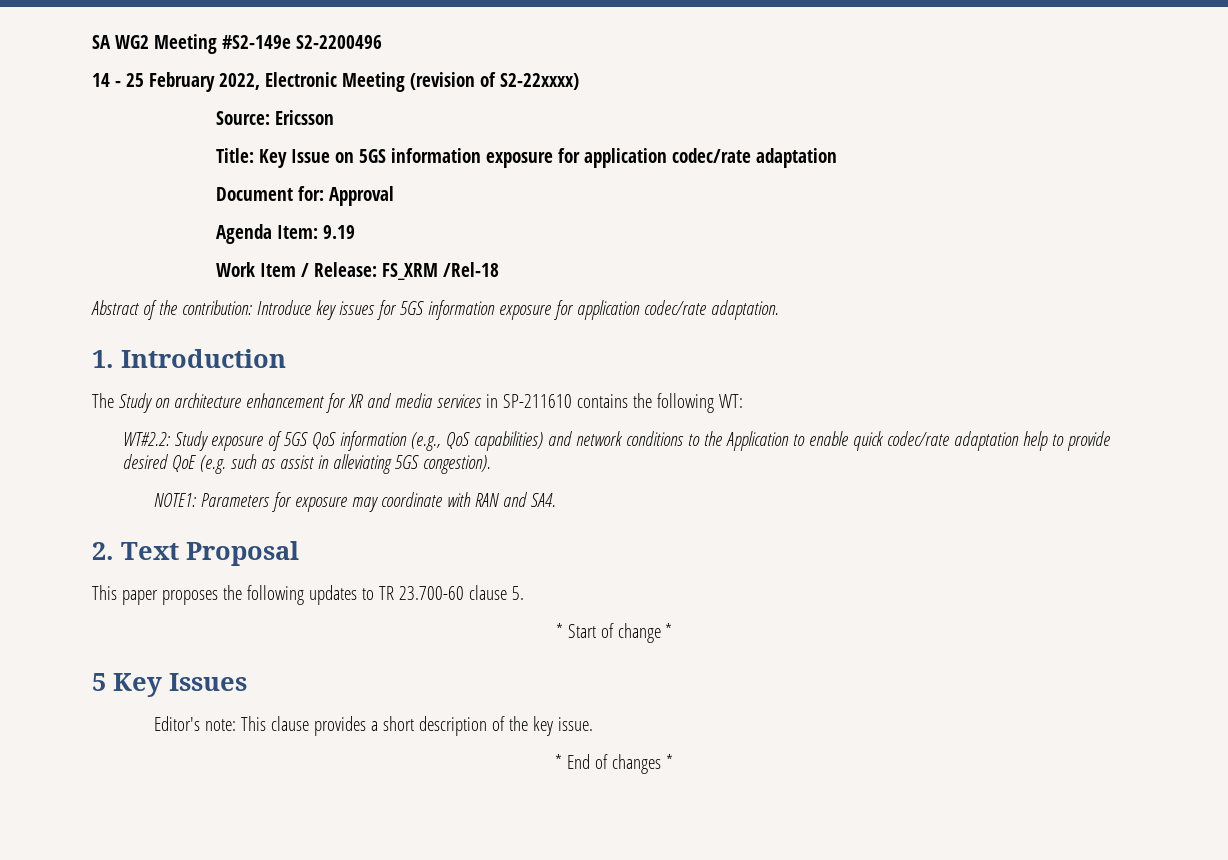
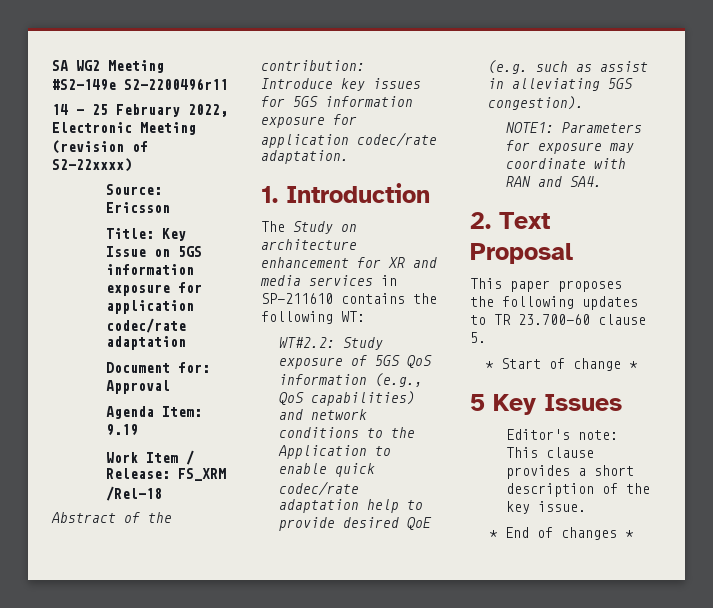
[295,35,382,49] S2-2200496 -> [124,78,228,91] S2-2200496r11

